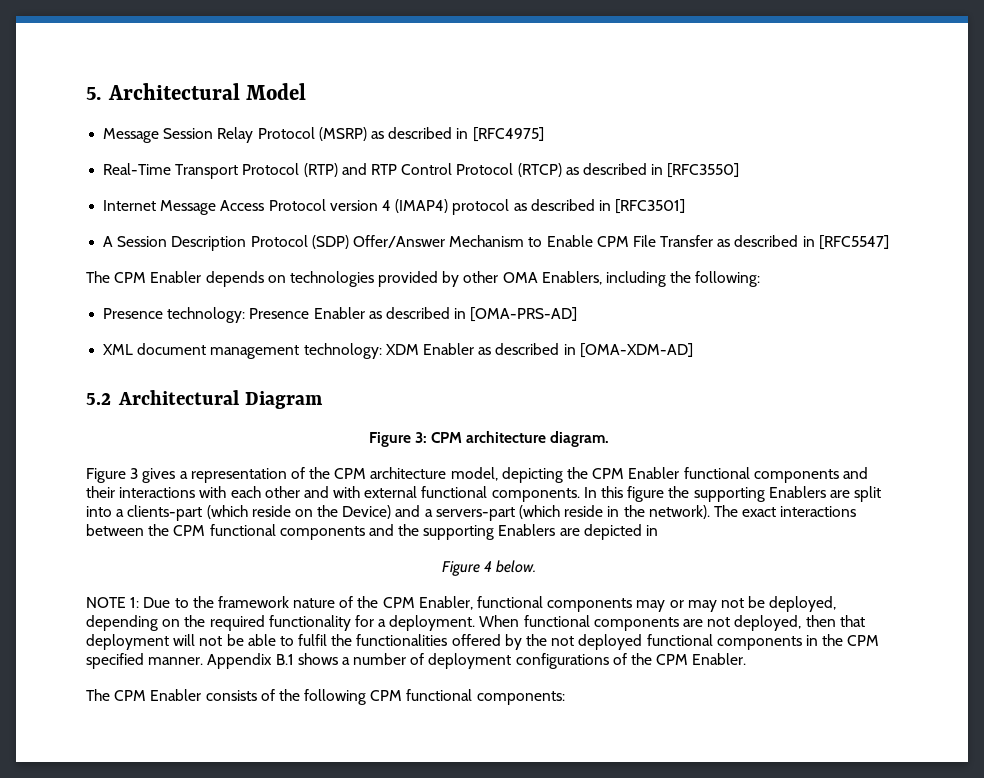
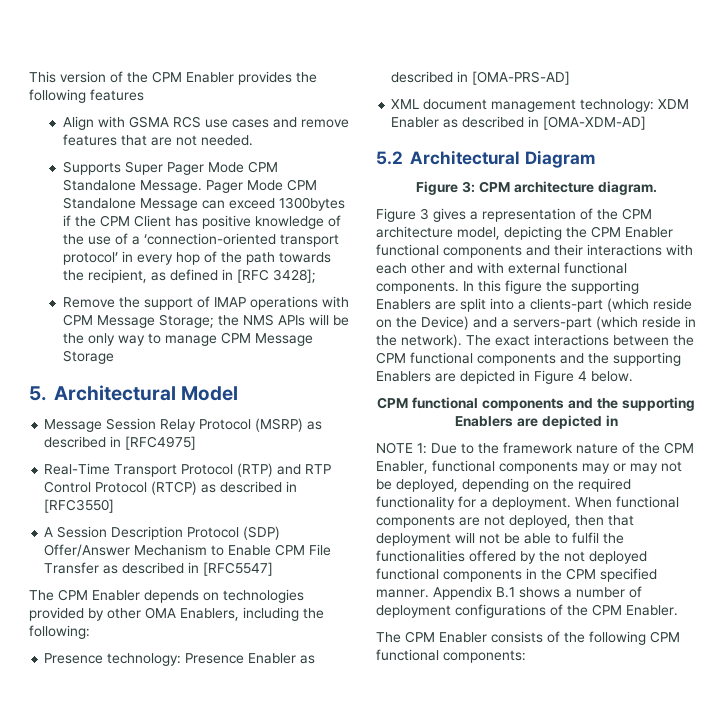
(86, 93) none -> [29,71,317,85] [29,89,144,103] [62,116,349,130] [62,134,253,146] [62,161,278,175] [62,179,317,193] [62,197,345,211] [62,215,341,229] [62,233,339,247] [62,251,331,265] [62,269,316,283] [62,296,349,310] [62,314,349,328] [62,332,313,346] [62,350,114,364] This version of the CPM Enabler provides the following features // Align with GSMA RCS use cases and remove features that are not needed. // Supports Super Pager Mode CPM Standalone Message. Pager Mode CPM Standalone Message can exceed 1300bytes if the CPM Client has positive knowledge of the use of a ‘connection-oriented transport protocol’ in every hop of the path towards the recipient, as defined in [RFC 3428]; // Remove the support of IMAP operations with CPM Message Storage; the NMS APIs will be the only way to manage CPM Message Storage //
[103,199,686,215] // Internet Message Access Protocol version 4 (IMAP4) protocol as described in [RFC3501] -> (115, 506) none
(659, 530) // -> (530, 375) none
(537, 566) none -> [377,397,695,411] [454,415,618,429] // CPM functional components and the supporting Enablers are depicted in

